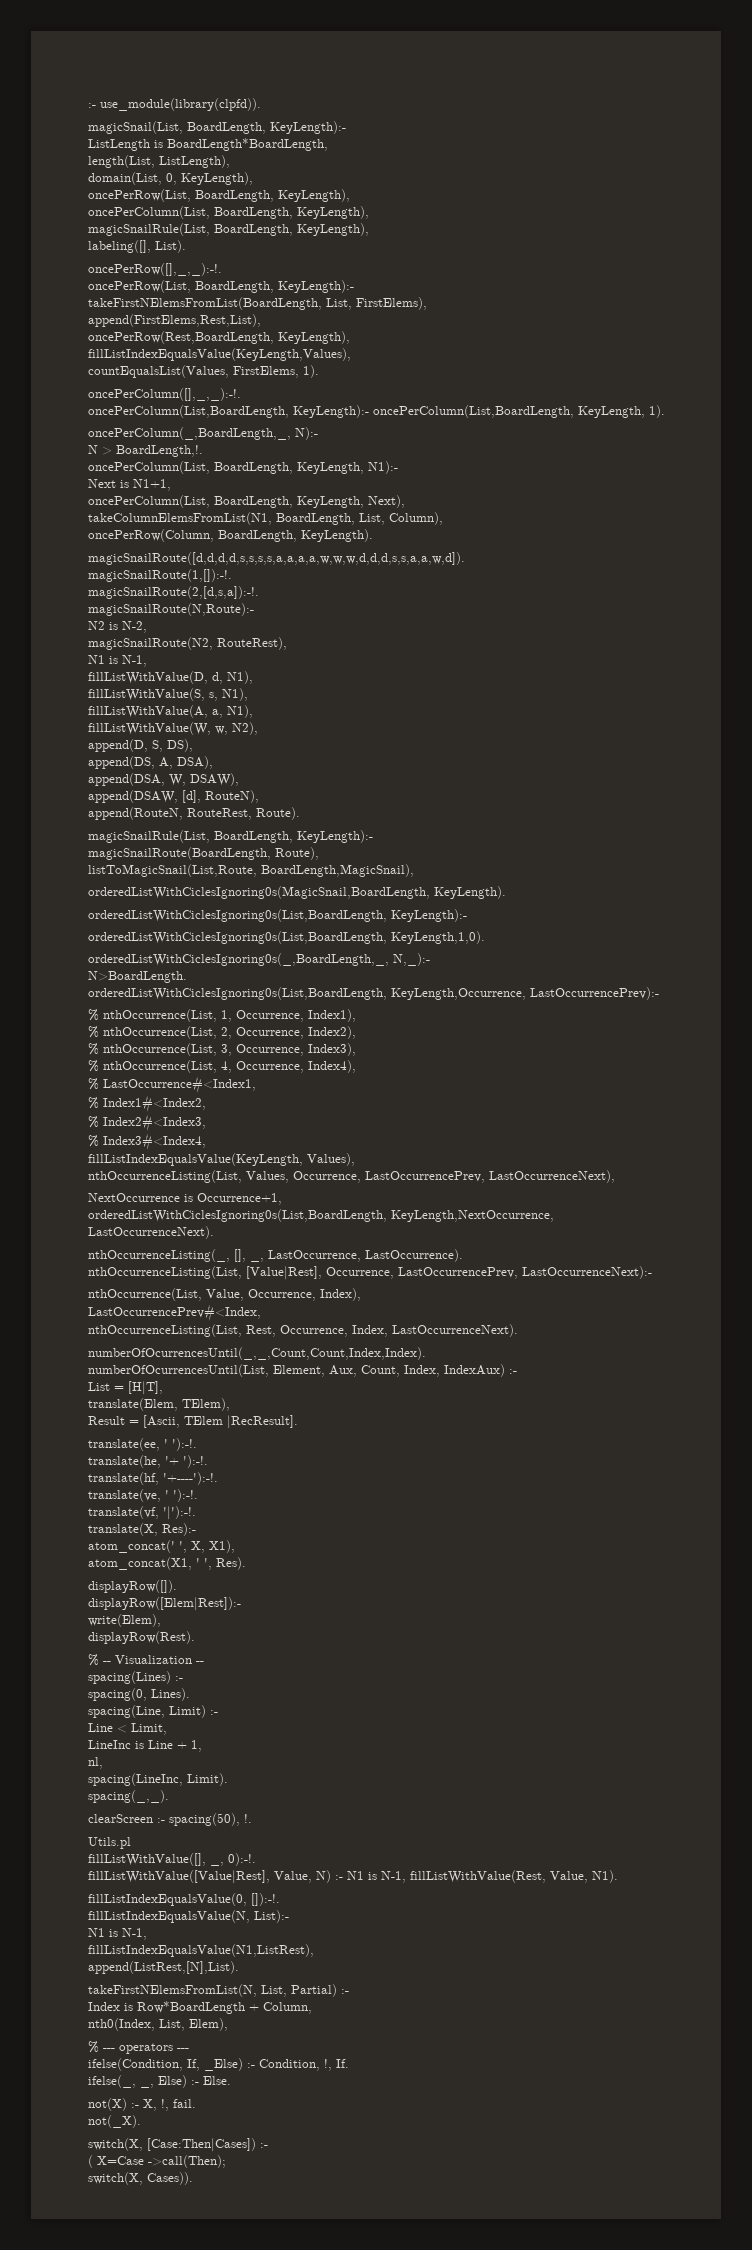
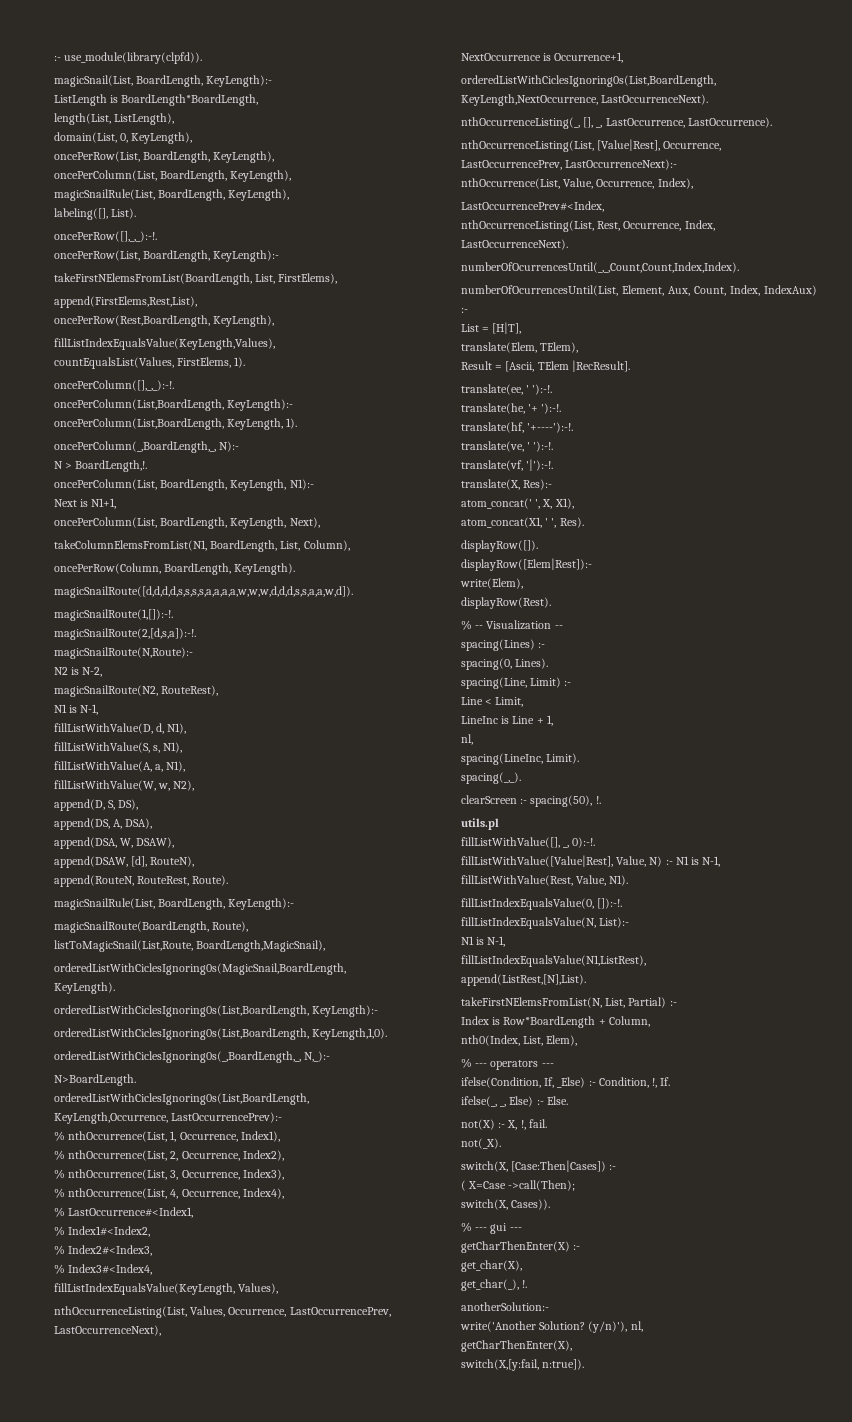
[88,1837,132,1849] Utils.pl -> [460,818,499,830] utils.pl
(194, 2178) none -> [460,1222,522,1234] [460,1241,581,1253] [460,1260,522,1272] [460,1279,528,1291] [460,1302,549,1311] [459,1321,643,1333] [460,1340,572,1352] [460,1359,585,1371] // % --- gui --- // getCharThenEnter(X) :- // get_char(X), // get_char(_), !. // anotherSolution:- // write('Another Solution? (y/n)'), nl, // getCharThenEnter(X), // switch(X,[y:fail, n:true]).

